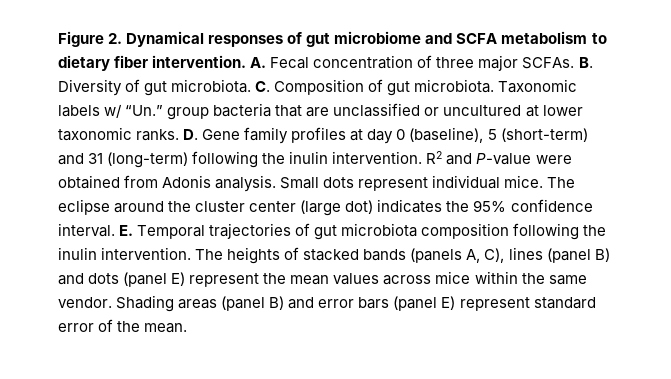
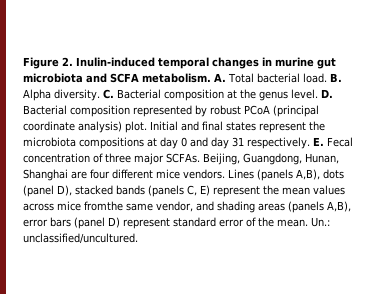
[126,31,607,47] [58,55,267,71] Dynamical responses of gut microbiome and SCFA metabolism to dietary fiber intervention. A. -> [76,57,336,69] [23,73,342,83] [23,89,333,101] [23,105,319,117] [23,121,325,133] [23,137,324,149] Inulin-induced temporal changes in murine gut microbiota and SCFA metabolism. A. Total bacterial load. B. Alpha diversity. C. Bacterial composition at the genus level. D. Bacterial composition represented by robust PCoA (principal coordinate analysis) plot. Initial and final states represent the microbiota compositions at day 0 and day 31 respectively. E.
[578,57,593,68] [58,79,578,96] [58,103,583,120] [58,127,588,144] [58,151,572,168] [58,175,576,192] [58,199,593,216] [58,223,607,240] [58,247,610,264] [58,272,168,287] B. Diversity of gut microbiota. C. Composition of gut microbiota. Taxonomic labels w/ “Un.” group bacteria that are unclassified or uncultured at lower taxonomic ranks. D. Gene family profiles at day 0 (baseline), 5 (short-term) and 31 (long-term) following the inulin intervention. R2 and P-value were obtained from Adonis analysis. Small dots represent individual mice. The eclipse around the cluster center (large dot) indicates the 95% confidence interval. E. Temporal trajectories of gut microbiota composition following the inulin intervention. The heights of stacked bands (panels A, C), lines (panel B) and dots (panel -> [203,153,339,165] [23,169,344,181] [23,185,197,197] Beijing, Guangdong, Hunan, Shanghai are four different mice vendors. Lines (panels A,B), dots (panel D), stacked bands (panels C,
[474,271,587,285] [58,295,315,312] within the same vendor. Shading areas (panel B) and -> [84,201,351,213] fromthe same vendor, and shading areas (panels A,B),
[441,296,456,310] E) -> [108,217,120,228] D)
(188, 328) none -> [311,217,330,227] [23,233,138,244] Un.: unclassified/uncultured.

